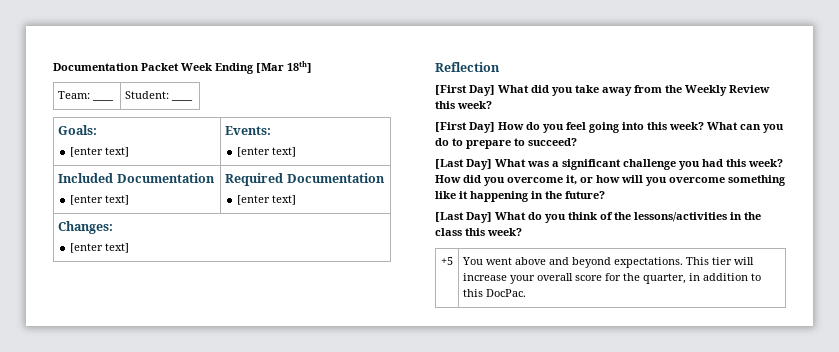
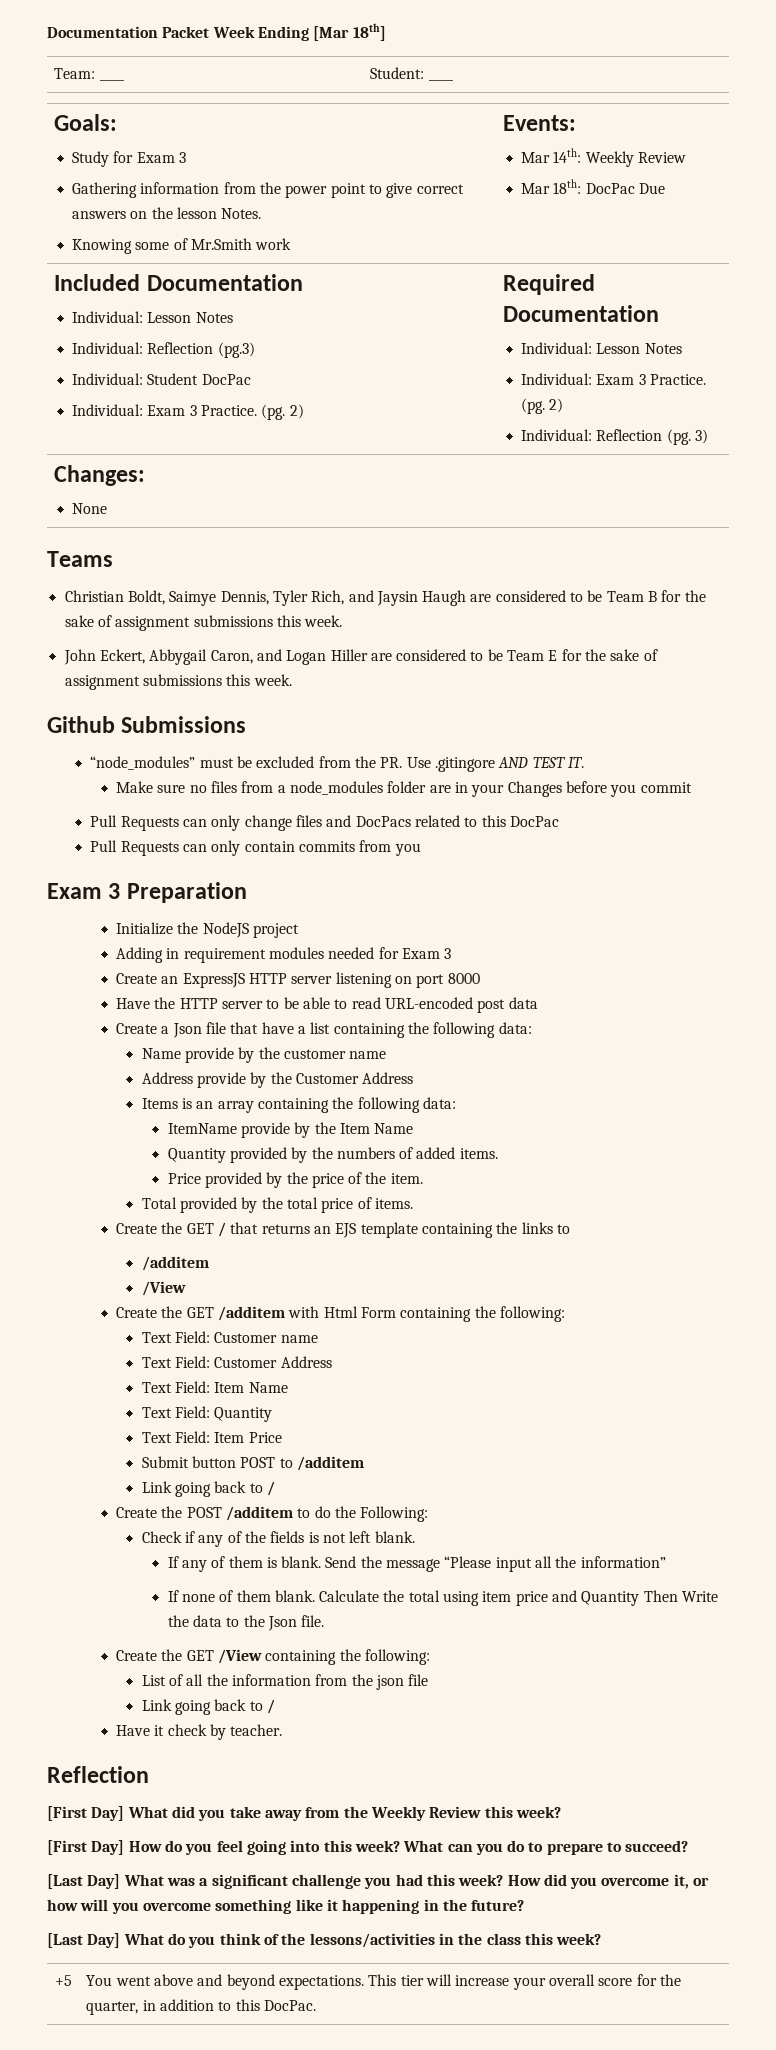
[70,147,130,157] [225,126,272,135] [237,147,297,157] [58,173,215,183] [70,195,130,205] [225,173,385,186] [237,195,297,205] [58,221,114,234] [70,243,130,253] [enter text] | Events: // [enter text] // Included Documentation // [enter text] | Required Documentation // [enter text] // Changes: // [enter text] -> [72,151,187,167] [72,182,464,198] [72,207,262,219] [72,238,292,254] [503,115,577,131] [521,148,687,167] [521,179,666,194] [54,274,303,291] [72,311,233,323] [72,342,255,358] [72,373,251,385] [72,404,304,420] [503,274,596,295] [503,305,660,322] [521,342,682,354] [521,373,707,385] [521,398,564,414] [521,429,709,445] [54,465,146,486] [72,503,108,514] [47,551,113,567] [64,590,706,606] [64,615,343,631] [63,649,658,665] [64,674,292,690] [47,716,247,733] [90,756,584,772] [116,781,692,797] [90,815,559,831] [90,840,421,856] [47,882,247,903] [116,922,300,938] [116,947,452,963] [116,972,480,988] [116,997,538,1013] [116,1022,532,1038] [141,1047,387,1063] [141,1072,414,1088] [141,1097,457,1113] [167,1122,414,1138] [167,1147,498,1163] [167,1172,423,1188] [141,1197,414,1213] [116,1222,570,1238] [141,1256,209,1271] [141,1281,186,1296] [116,1306,565,1322] [141,1331,318,1343] [141,1356,332,1368] [141,1381,288,1393] [141,1406,273,1422] [141,1431,282,1443] [141,1456,365,1471] [141,1481,276,1497] [116,1506,429,1522] [141,1531,415,1547] [167,1556,666,1572] [167,1590,719,1606] [167,1615,325,1631] [116,1649,430,1665] [141,1674,429,1690] [141,1699,276,1715] [116,1724,283,1740] Study for Exam 3 // Gathering information from the power point to give correct answers on the lesson Notes. // Knowing some of Mr.Smith work | Events: // Mar 14th: Weekly Review // Mar 18th: DocPac Due // Included Documentation // Individual: Lesson Notes // Individual: Reflection (pg.3) // Individual: Student DocPac // Individual: Exam 3 Practice. (pg. 2) | Required Documentation // Individual: Lesson Notes // Individual: Exam 3 Practice. (pg. 2) // Individual: Reflection (pg. 3) // Changes: // None // Teams // Christian Boldt, Saimye Dennis, Tyler Rich, and Jaysin Haugh are considered to be Team B for the sake of assignment submissions this week. // John Eckert, Abbygail Caron, and Logan Hiller are considered to be Team E for the sake of assignment submissions this week. // Github Submissions // “node_modules” must be excluded from the PR. Use .gitingore AND TEST IT. // Make sure no files from a node_modules folder are in your Changes before you commit // Pull Requests can only change files and DocPacs related to this DocPac // Pull Requests can only contain commits from you // Exam 3 Preparation // Initialize the NodeJS project // Adding in requirement modules needed for Exam 3 // Create an ExpressJS HTTP server listening on port 8000 // Have the HTTP server to be able to read URL-encoded post data // Create a Json file that have a list containing the following data: // Name provide by the customer name // Address provide by the Customer Address // Items is an array containing the following data: // ItemName provide by the Item Name // Quantity provided by the numbers of added items. // Price provided by the price of the item. // Total provided by the total price of items. // Create the GET / that returns an EJS template containing the links to // /additem // /View // Create the GET /additem with Html Form containing the following: // Text Field: Customer name // Text Field: Customer Address // Text Field: Item Name // Text Field: Quantity // Text Field: Item Price // Submit button POST to /additem // Link going back to / // Create the POST /additem to do the Following: // Check if any of the fields is not left blank. // If any of them is blank. Send the message “Please input all the information” // If none of them blank. Calculate the total using item price and Quantity Then Write the data to the Json file. // Create the GET /View containing the following: // List of all the information from the json file // Link going back to / // Have it check by teacher.

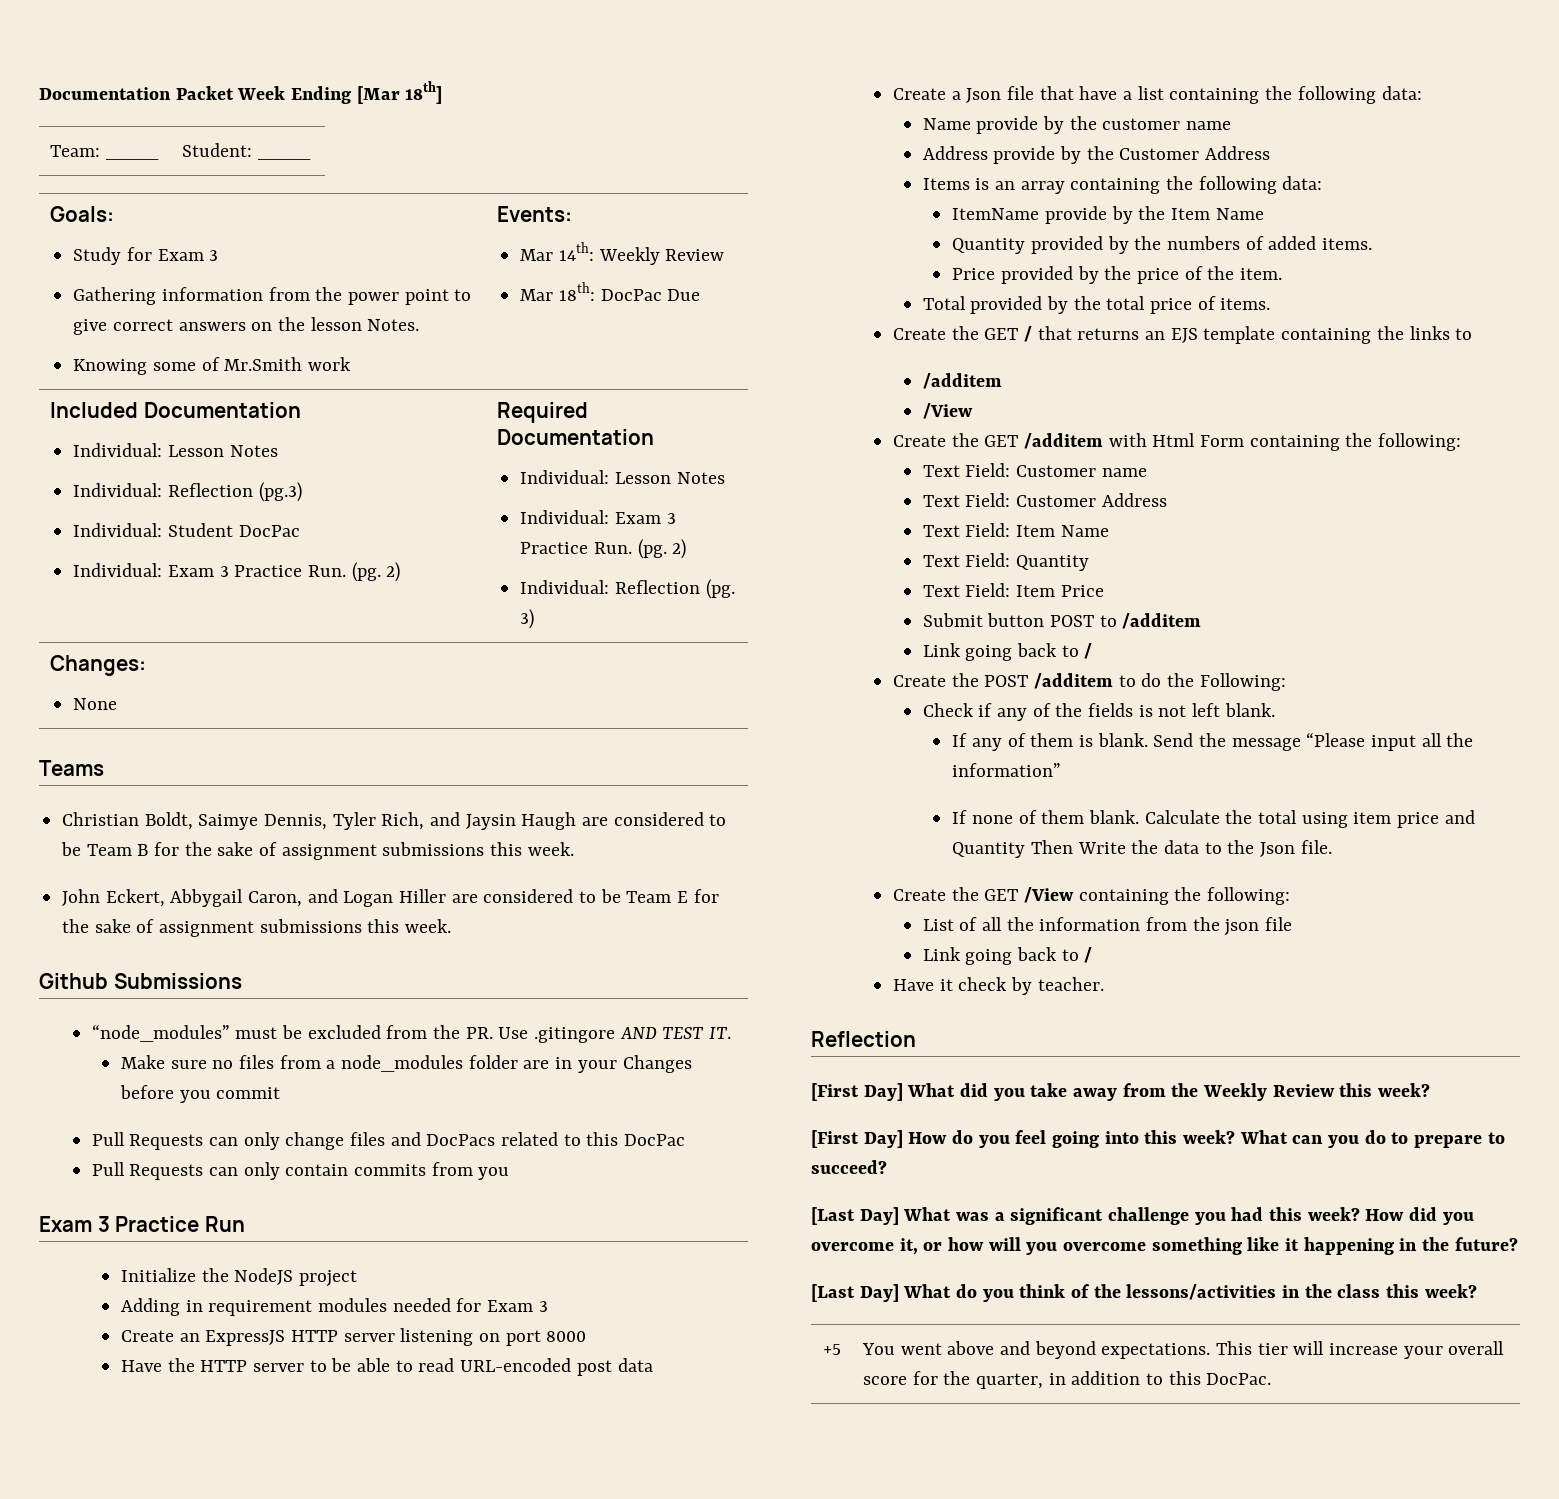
[201,405,258,416] Practice. -> [234,565,346,577] Practice Run.
[650,374,707,385] Practice. -> [520,542,632,554] Practice Run.
[126,882,247,903] Preparation -> [115,1216,245,1232] Practice Run

